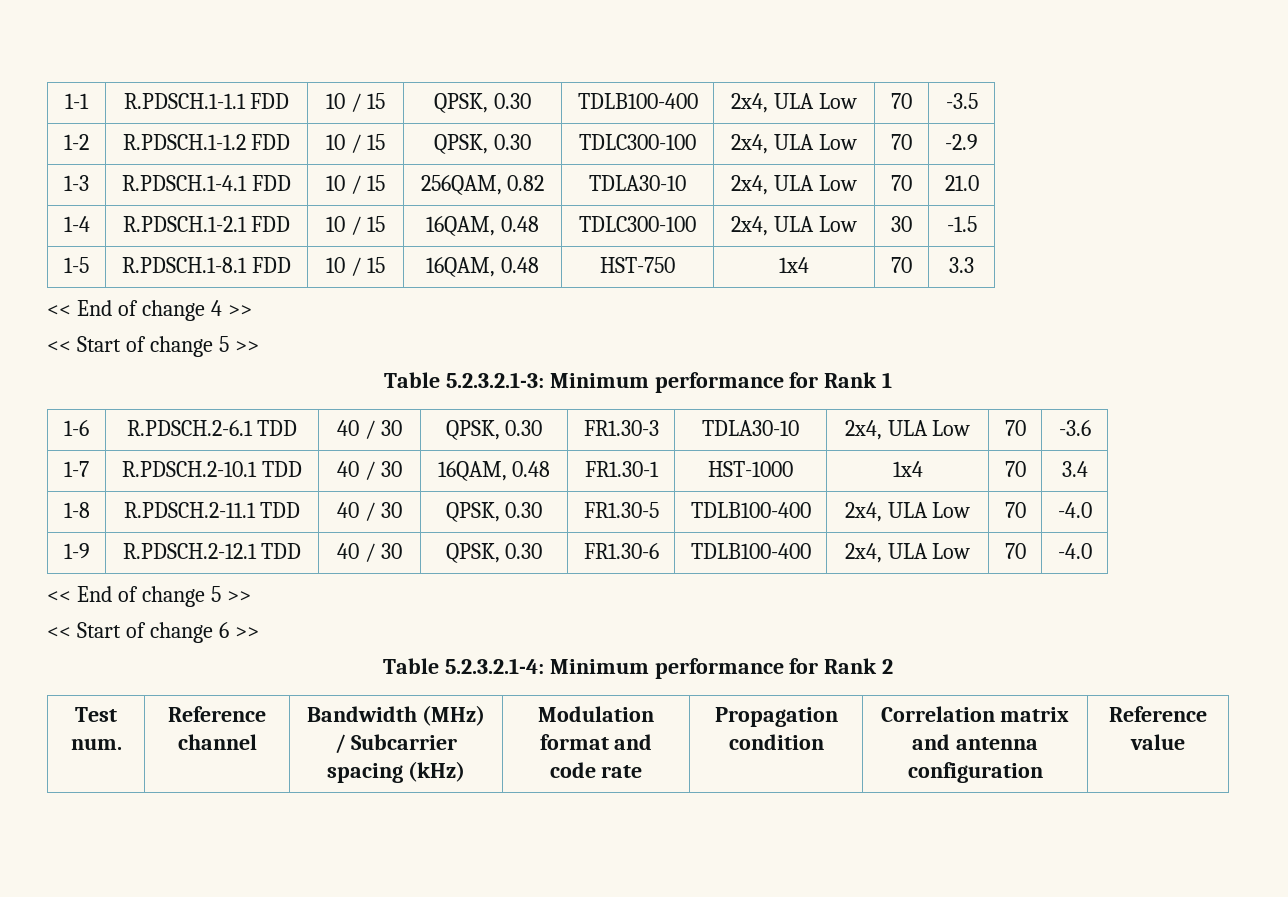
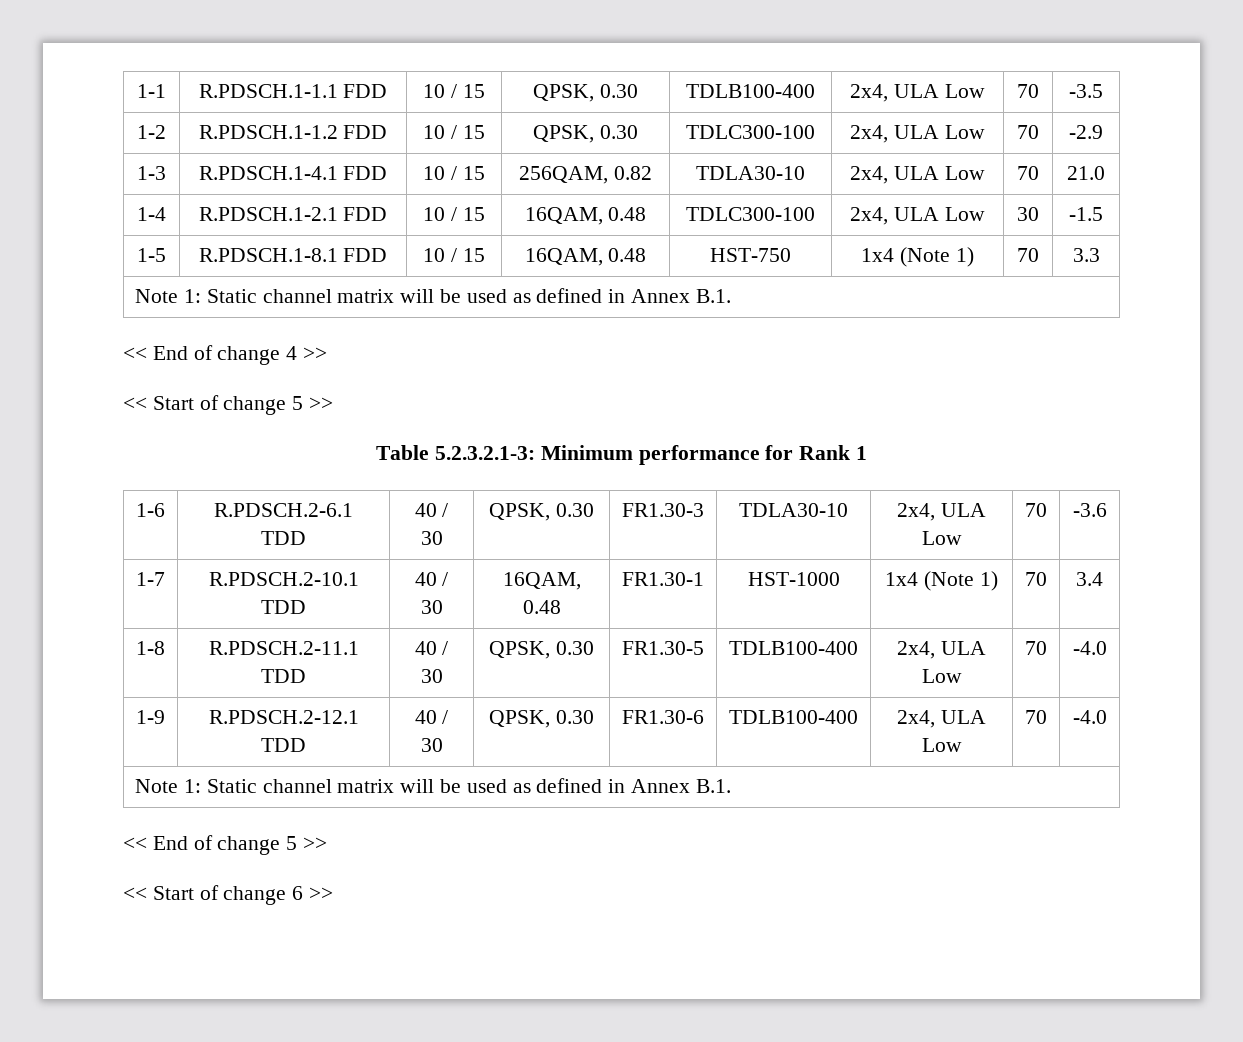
(809, 265) none -> [900,247,974,267] (Note 1)
(974, 265) none -> [135,288,731,303] // Note 1: Static channel matrix will be used as defined in Annex B.1.
(923, 469) none -> [924,571,998,591] (Note 1)
(1092, 551) none -> [135,778,731,793] // Note 1: Static channel matrix will be used as defined in Annex B.1.
[382,658,894,679] [75,707,117,722] [70,738,122,750] [168,706,266,722] [177,734,257,750] [306,705,486,726] [334,734,458,754] [326,761,466,783] [538,706,654,722] [539,734,653,750] [549,762,643,778] [714,707,838,727] [728,734,824,750] [880,706,1070,722] [912,734,1038,750] [907,762,1043,783] [1109,706,1207,722] [1130,734,1185,750] // Table 5.2.3.2.1-4: Minimum performance for Rank 2 // Test num. | Reference channel | Bandwidth (MHz) / Subcarrier spacing (kHz) | Modulation format and code rate | Propagation condition | Correlation matrix and antenna configuration | Reference value -> (334, 893) none

